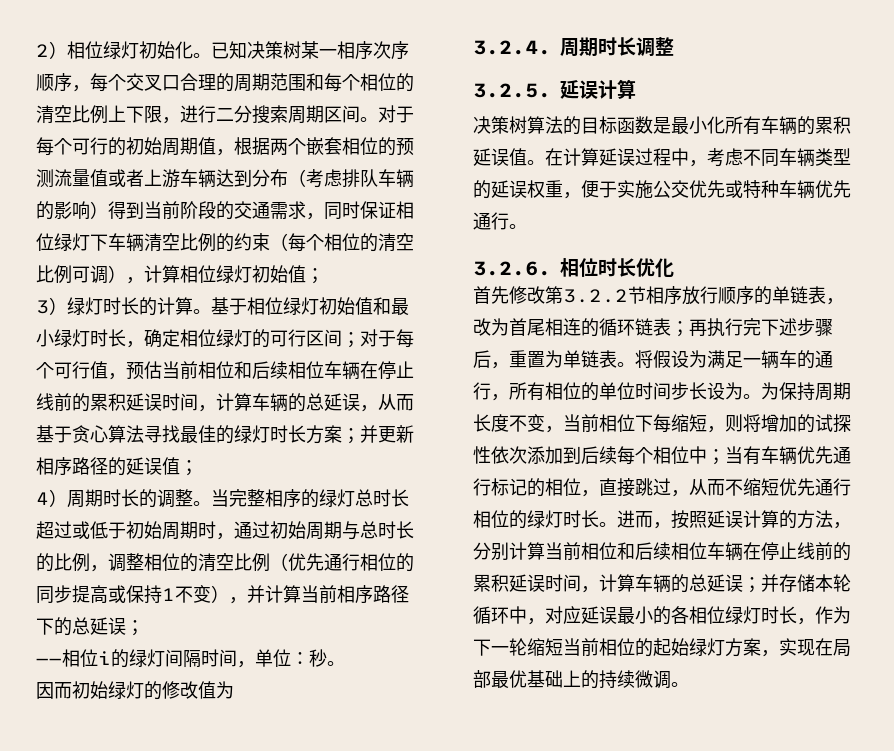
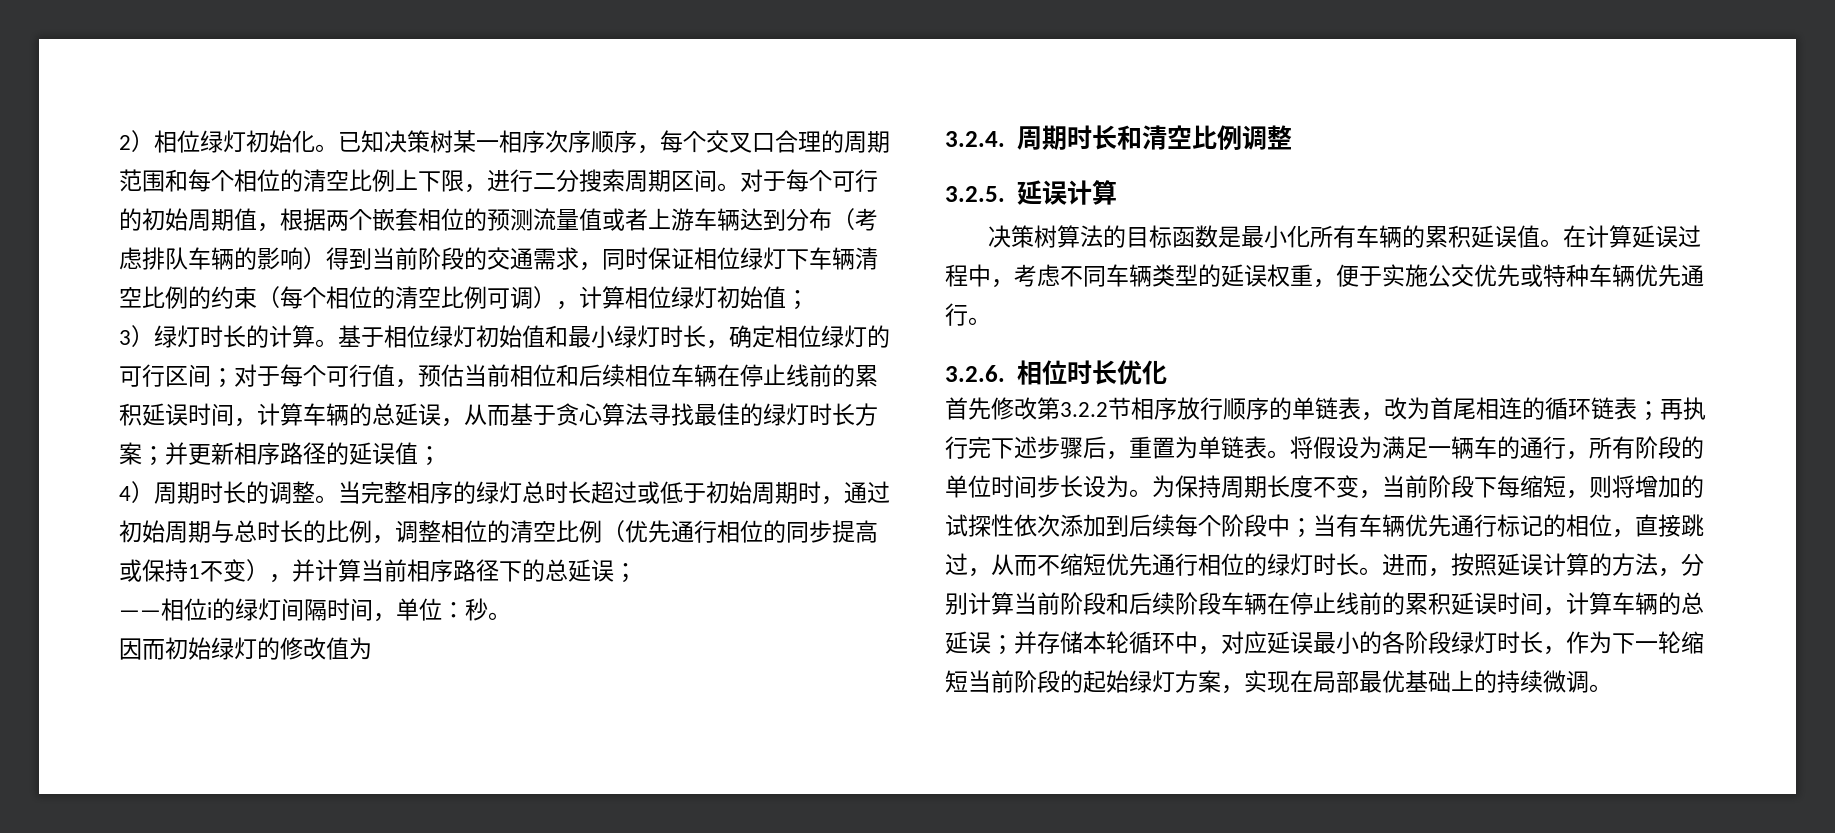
(636, 46) none -> [1116,125,1242,150] 和清空比例
[545,382,581,400] 相位 -> [1635,436,1681,459] 阶段
[599,414,635,432] 相位 -> [1428,475,1474,498] 阶段
[653,446,689,464] 相位 -> [1221,514,1267,537] 阶段
[581,542,707,560] 相位和后续相位 -> [1060,592,1221,615] 阶段和后续阶段
[689,606,725,624] 相位 -> [1405,631,1451,654] 阶段
[599,638,635,656] 相位 -> [1014,670,1060,693] 阶段

